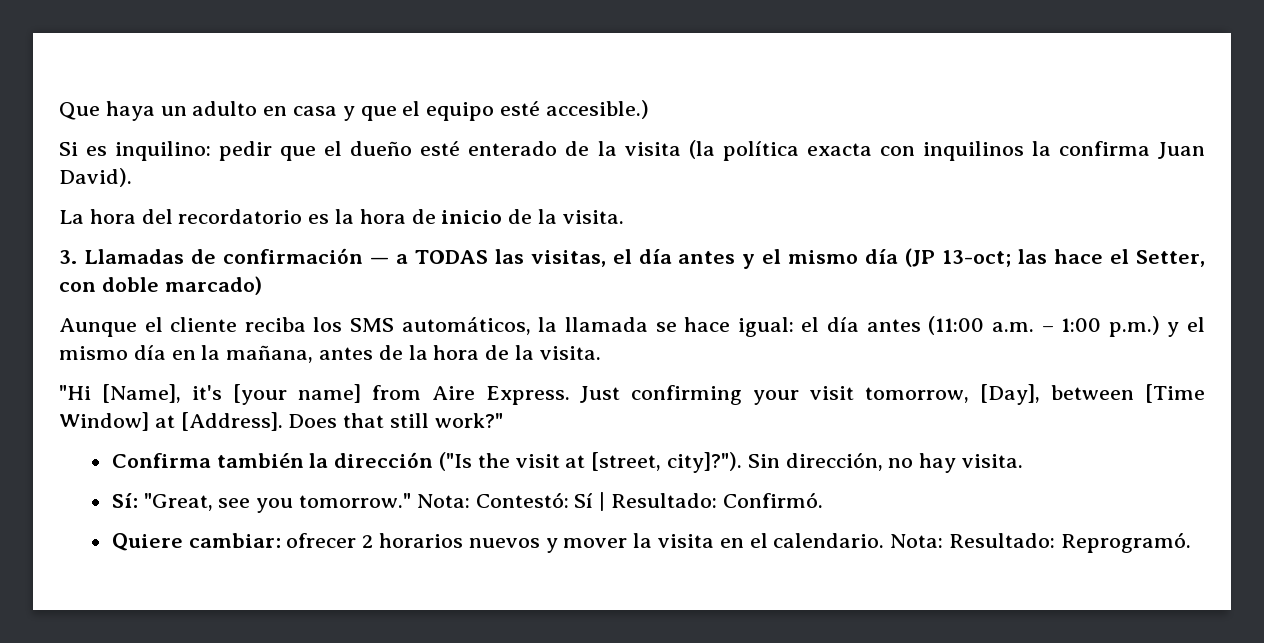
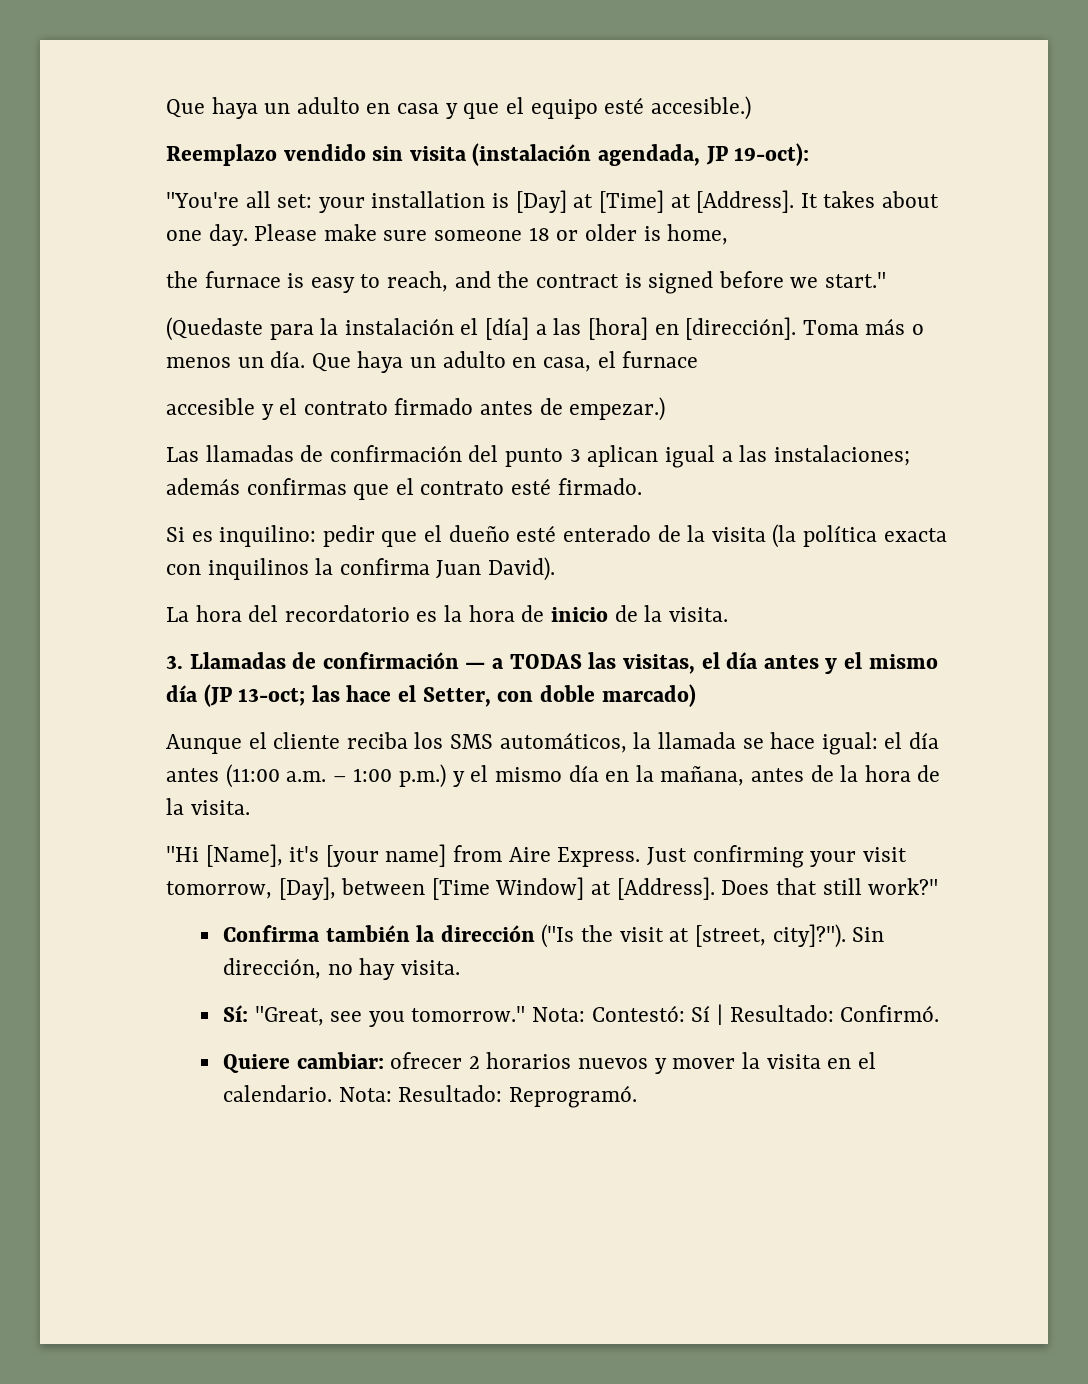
(649, 109) none -> [166,143,810,166] [166,190,939,213] [166,224,729,246] [166,271,886,294] [166,317,924,341] [166,351,699,373] [166,397,666,421] [166,445,910,468] [166,478,642,500] // Reemplazo vendido sin visita (instalación agendada, JP 19-oct): // "You're all set: your installation is [Day] at [Time] at [Address]. It takes about one day. Please make sure someone 18 or older is home, // the furnace is easy to reach, and the contract is signed before we start." // (Quedaste para la instalación el [día] a las [hora] en [dirección]. Toma más o menos un día. Que haya un adulto en casa, el furnace // accesible y el contrato firmado antes de empezar.) // Las llamadas de confirmación del punto 3 aplican igual a las instalaciones; además confirmas que el contrato esté firmado.

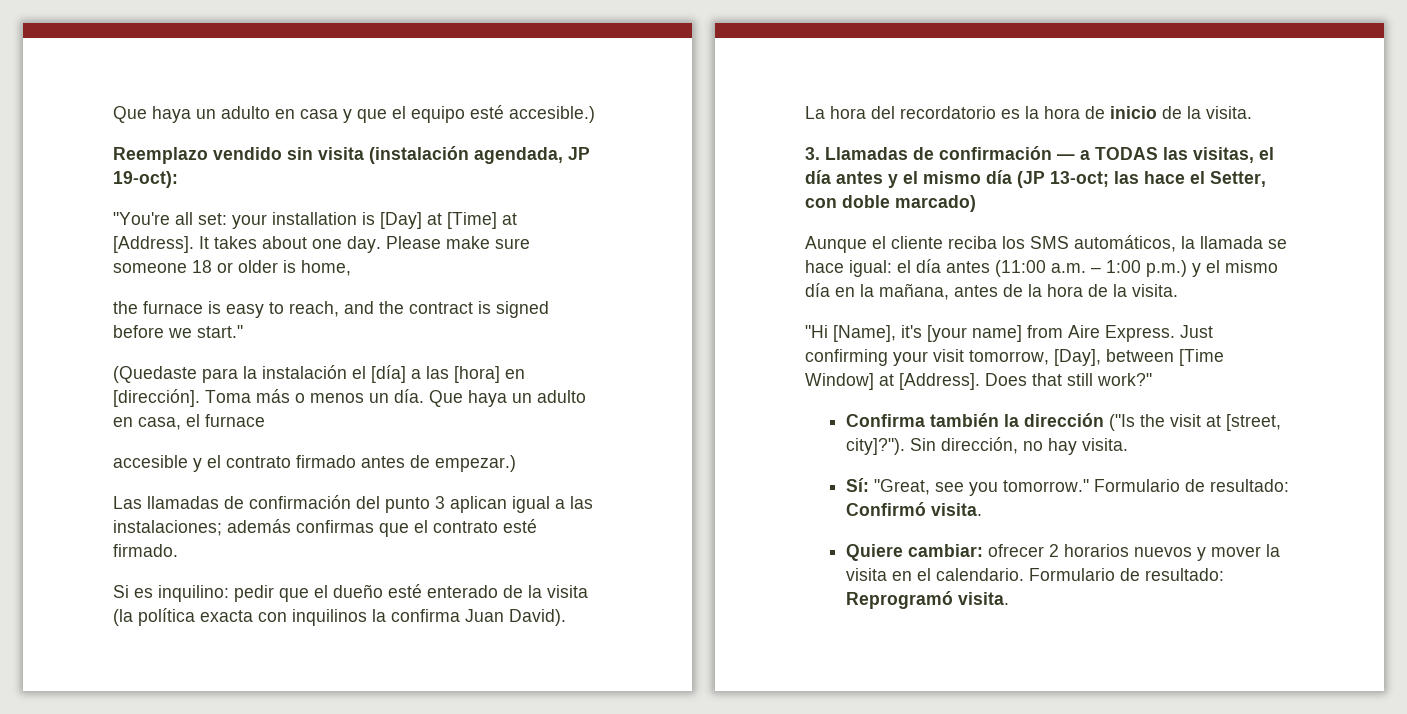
[532,1004,940,1025] Nota: Contestó: Sí | Resultado: Confirmó. -> [1093,479,1289,492] [845,502,982,516] Formulario de resultado: Confirmó visita.
[338,1085,637,1108] Nota: Resultado: Reprogramó. -> [1028,568,1224,581] [845,591,1009,609] Formulario de resultado: Reprogramó visita.

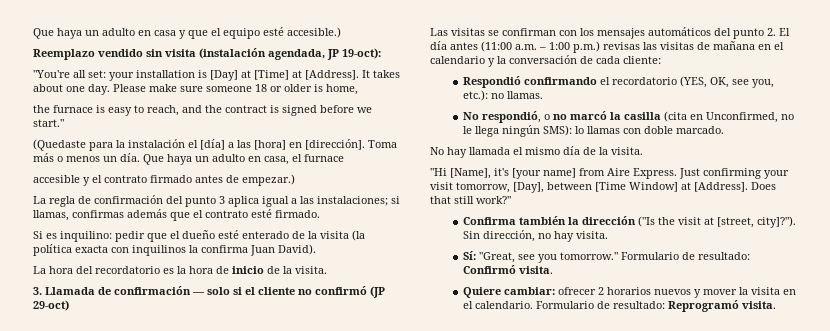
[113,496,219,509] Las llamadas -> [33,196,75,207] La regla
[450,496,507,513] aplican -> [228,196,259,207] aplica
[227,519,374,533] además confirmas -> [391,196,400,204] [33,209,167,221] si llamas, confirmas además
[825,147,908,160] Llamadas -> [45,287,95,295] Llamada
[1080,147,1274,163] [805,170,1266,188] [805,195,976,212] [805,235,1287,253] [805,260,911,277] a TODAS las visitas, el día antes y el mismo día (JP 13-oct; las hace el Setter, con doble marcado) // Aunque el cliente reciba los SMS automáticos, la llamada se hace igual: el -> [207,286,385,298] [33,300,69,311] [430,27,790,39] solo si el cliente no confirmó (JP 29-oct) // Las visitas se confirman con los mensajes automáticos del punto 2. El
[1192,260,1278,277] [805,283,1083,300] y el mismo día en la mañana, antes de la hora -> [603,41,784,50] [430,55,661,67] [462,76,774,88] [462,90,543,101] [462,111,794,123] [462,125,724,137] [430,146,580,158] revisas las visitas de mañana en el calendario y la conversación de cada cliente: // Respondió confirmando el recordatorio (YES, OK, see you, etc.): no llamas. // No respondió, o no marcó la casilla (cita en Unconfirmed, no le llega ningún SMS): lo llamas con doble marcado. // No hay llamada el mismo día

